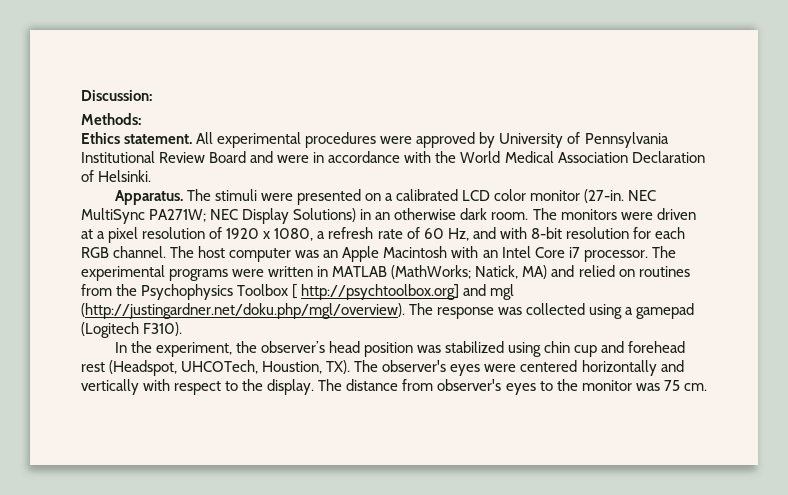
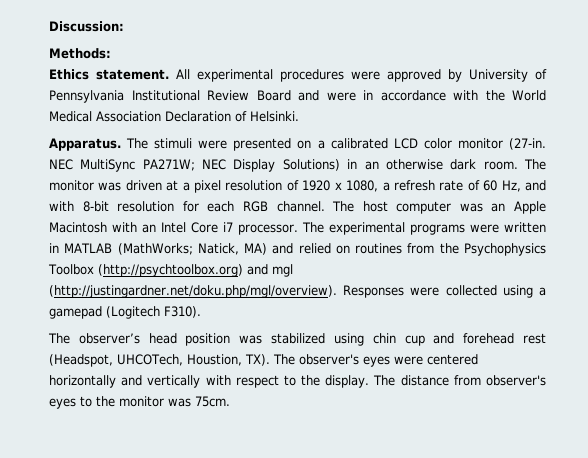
[560,209,653,220] monitors were -> [49,180,122,191] monitor was
[292,284,460,300] [ http://psychtoolbox.org] -> [97,264,243,277] (http://psychtoolbox.org)
[409,303,523,319] The response was -> [343,285,440,298] Responses were
[114,341,257,357] In the experiment, the -> [48,333,70,344] The
[663,380,707,391] 75 cm. -> [195,396,230,407] 75cm.

